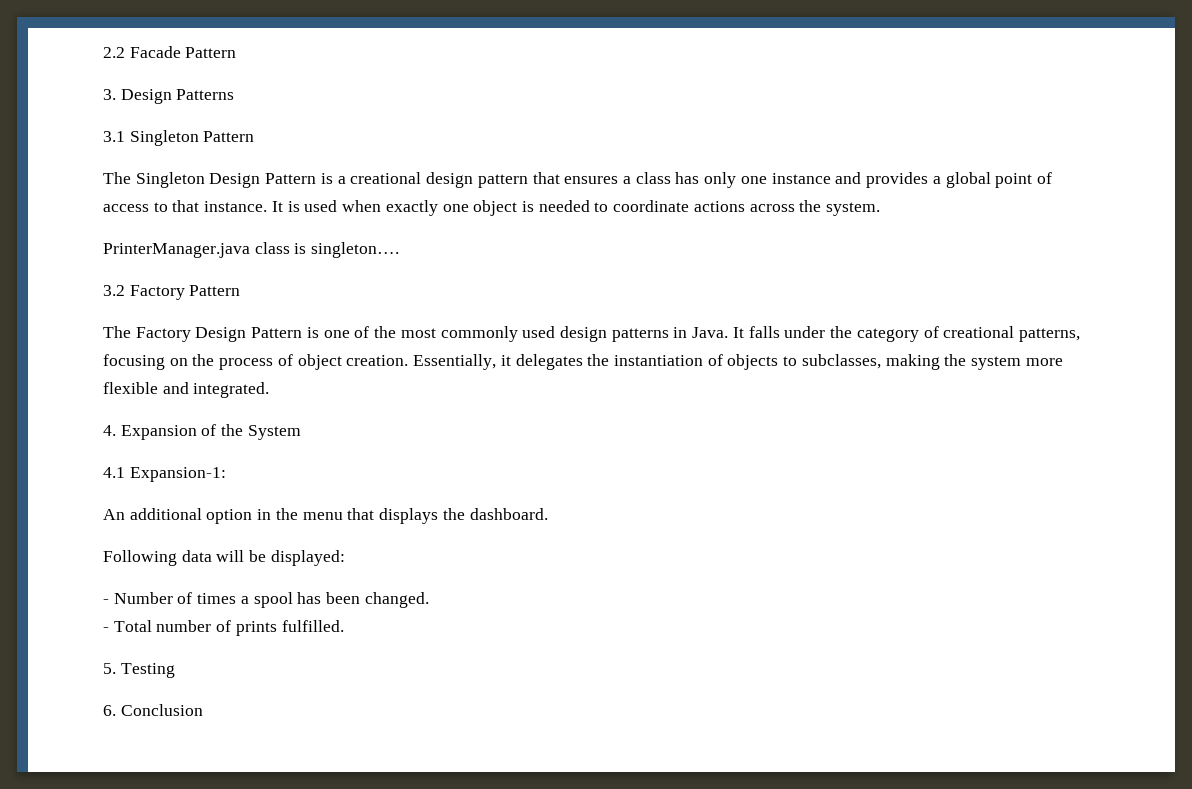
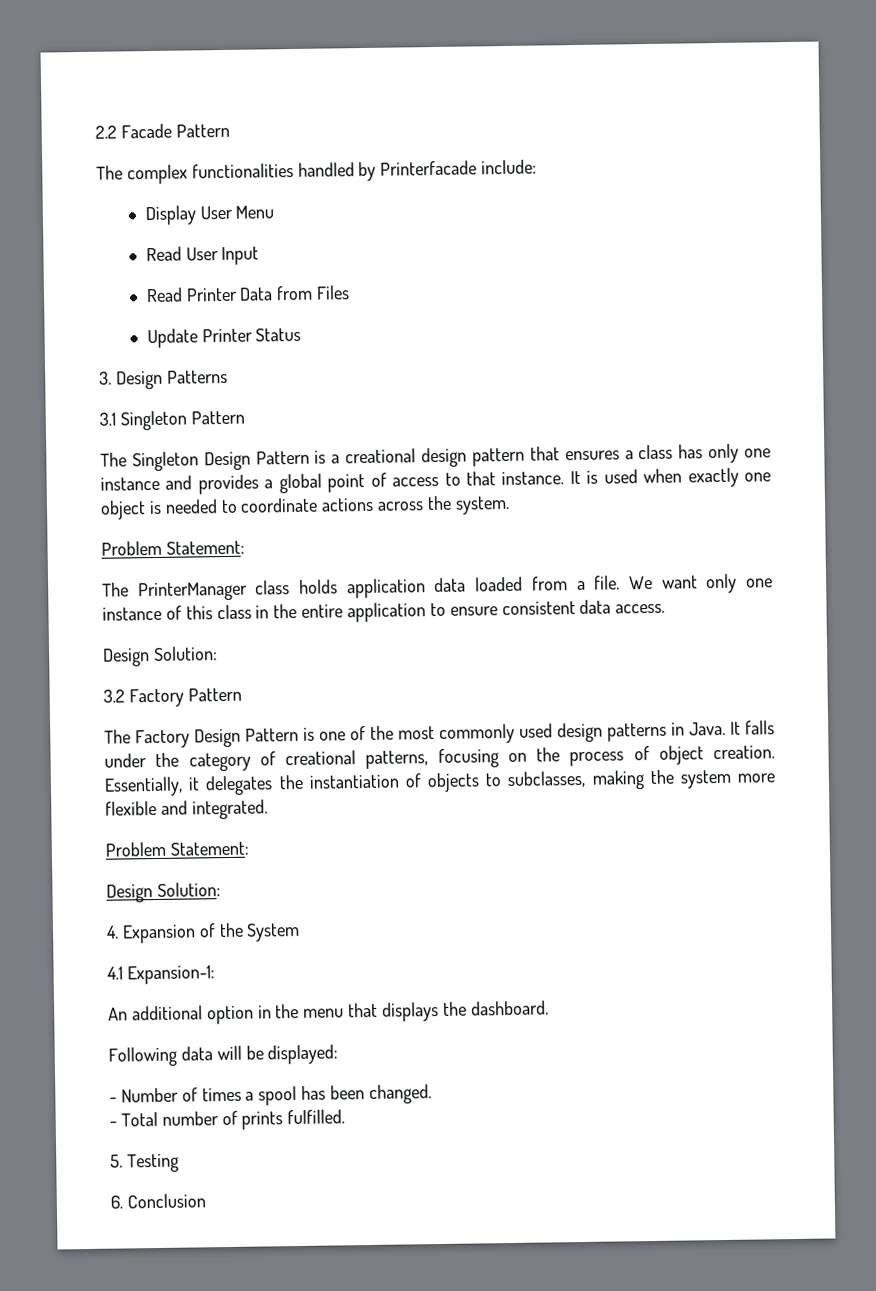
(237, 52) none -> [96,159,538,185] [144,205,275,226] [145,246,260,266] [145,285,351,303] [146,327,302,349] // The complex functionalities handled by Printerfacade include: // Display User Menu // Read User Input // Read Printer Data from Files // Update Printer Status
[103,242,400,258] PrinterManager.java class is singleton…. -> [101,540,245,556] [102,573,774,602] [102,599,666,623] [103,646,218,667] Problem Statement: // The PrinterManager class holds application data loaded from a file. We want only one instance of this class in the entire application to ensure consistent data access. // Design Solution:
(270, 390) none -> [105,841,249,857] [106,882,221,903] // Problem Statement: // Design Solution:

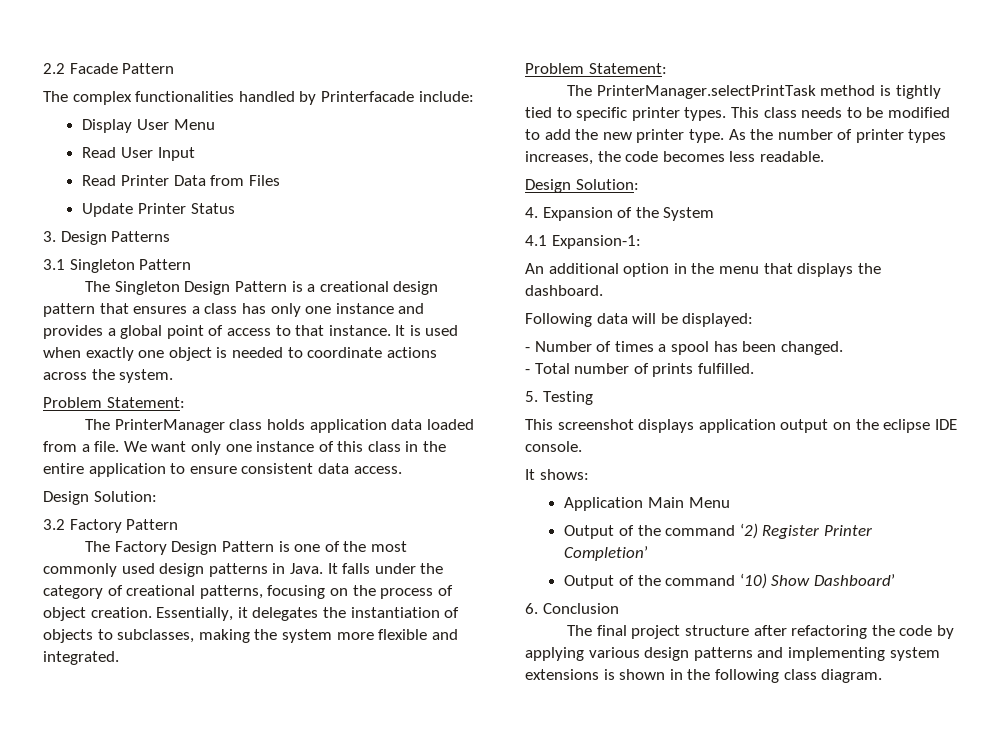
(249, 848) none -> [567,85,941,99] [525,107,950,121] [525,129,947,143] [525,151,824,165] // The PrinterManager.selectPrintTask method is tightly tied to specific printer types. This class needs to be modified to add the new printer type. As the number of printer types increases, the code becomes less readable.
[110,1193,206,1209] 6. Conclusion -> [525,419,957,433] [525,441,582,452] [525,469,589,480] [564,497,730,511] [564,523,872,539] [564,546,649,561] [564,573,895,589] [525,603,619,614] [567,625,954,639] [525,647,940,661] [525,669,883,683] This screenshot displays application output on the eclipse IDE console. // It shows: // Application Main Menu // Output of the command ‘2) Register Printer Completion’ // Output of the command ‘10) Show Dashboard’ // 6. Conclusion // The final project structure after refactoring the code by applying various design patterns and implementing system extensions is shown in the following class diagram.

